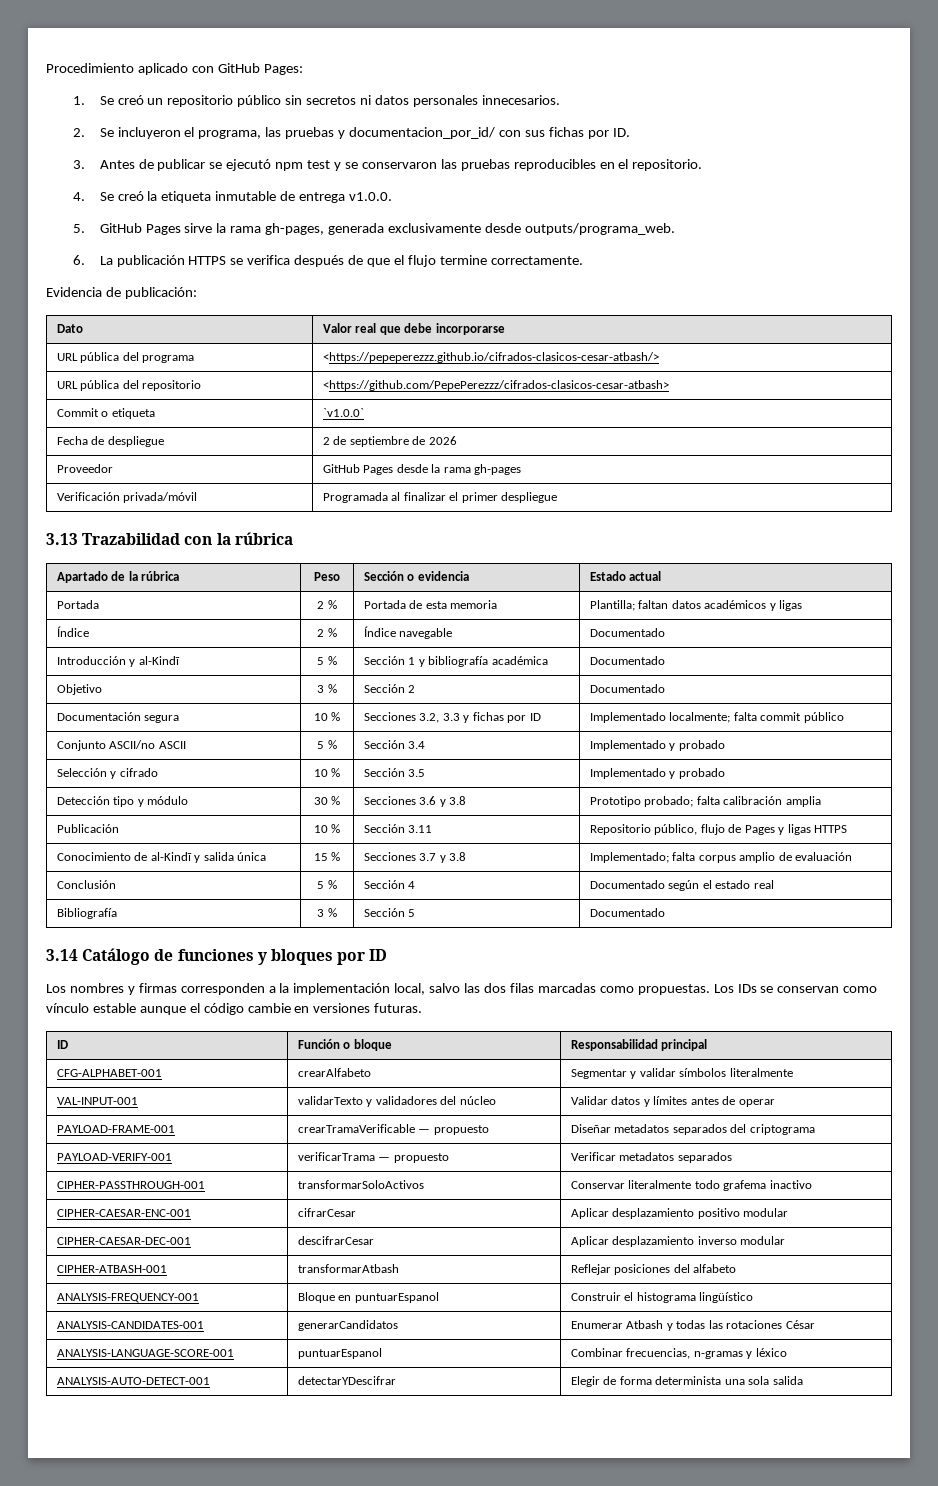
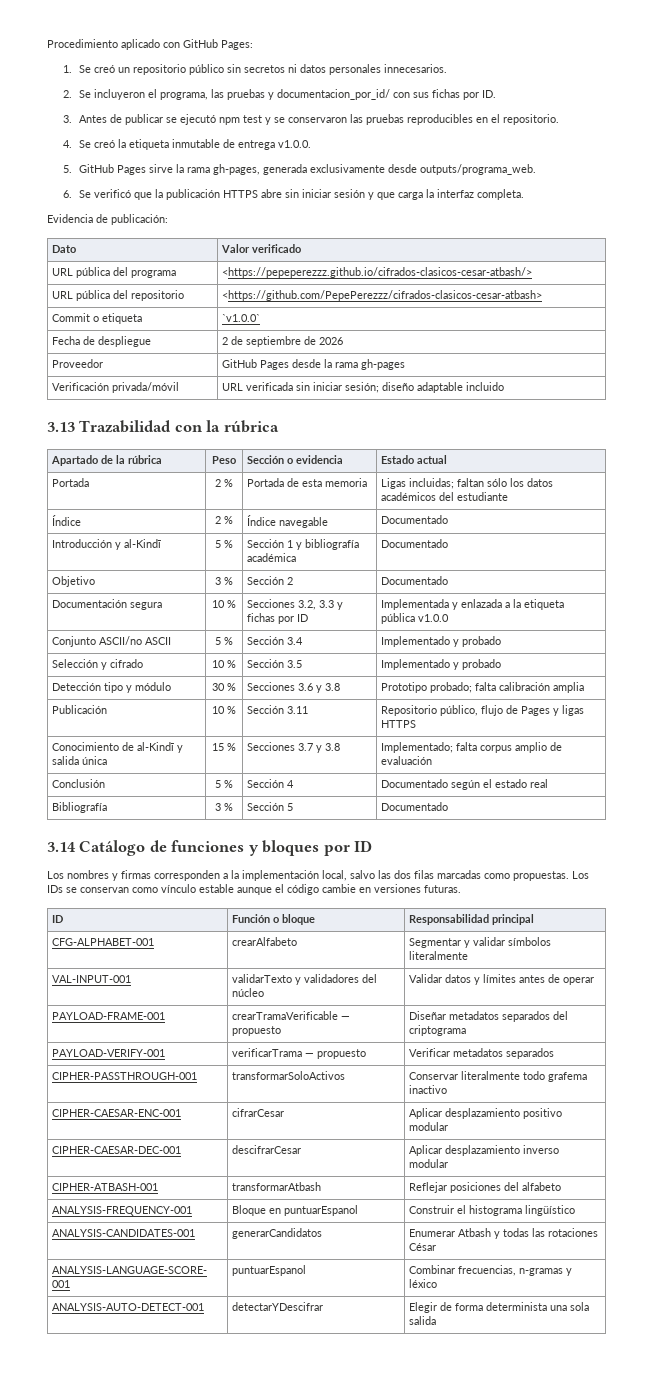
[99,255,583,267] La publicación HTTPS se verifica después de que el flujo termine correctamente. -> [78,189,524,200] Se verificó que la publicación HTTPS abre sin iniciar sesión y que carga la interfaz completa.
[355,323,505,335] real que debe incorporarse -> [252,244,302,253] verificado
[322,492,558,503] Programada al finalizar el primer despliegue -> [222,382,505,393] URL verificada sin iniciar sesión; diseño adaptable incluido
[589,600,803,611] Plantilla; faltan datos académicos y ligas -> [381,478,554,489] [381,492,509,501] Ligas incluidas; faltan sólo los datos académicos del estudiante
[589,712,844,723] Implementado localmente; falta commit público -> [381,599,565,610] [381,613,450,624] Implementada y enlazada a la etiqueta pública v1.0.0

